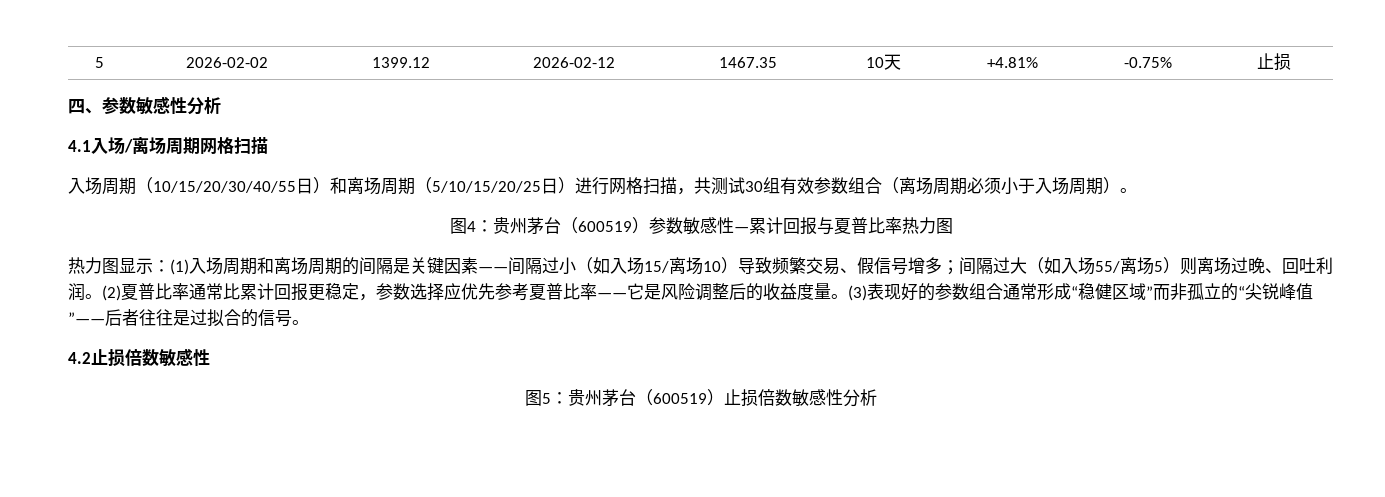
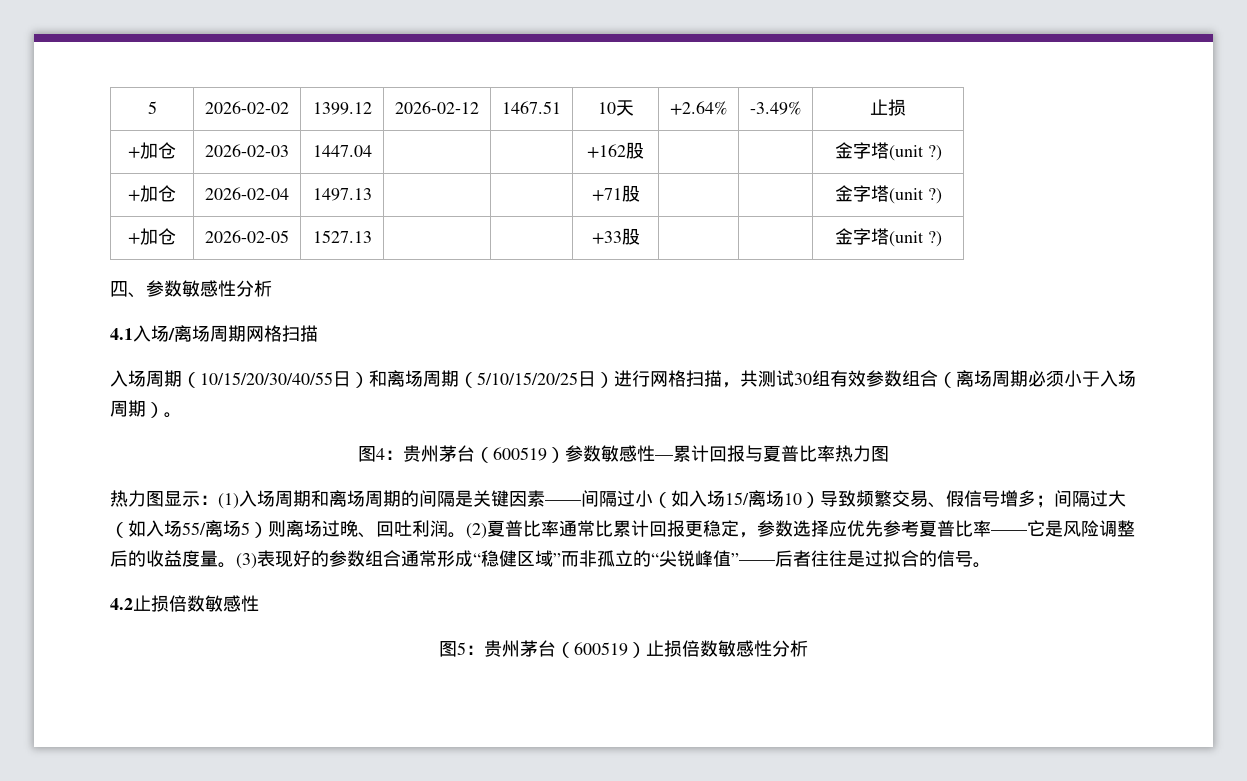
[718,57,777,68] 1467.35 -> [502,101,561,114] 1467.51
[987,57,1038,68] [1124,57,1172,68] [1256,53,1291,71] +4.81% | -0.75% | 止损 -> [670,101,727,115] [750,101,801,115] [870,99,906,116] [128,142,176,159] [205,144,289,157] [312,145,372,157] [587,142,644,159] [834,142,942,161] [128,185,176,202] [205,187,289,200] [312,188,372,201] [591,185,640,202] [834,185,942,204] [128,228,176,245] [205,230,289,243] [312,230,372,243] [591,228,640,245] [834,228,942,247] +2.64% | -3.49% | 止损 // +加仓 | 2026-02-03 | 1447.04 | | | +162股 | | | 金字塔(unit ?) // +加仓 | 2026-02-04 | 1497.13 | | | +71股 | | | 金字塔(unit ?) // +加仓 | 2026-02-05 | 1527.13 | | | +33股 | | | 金字塔(unit ?)

